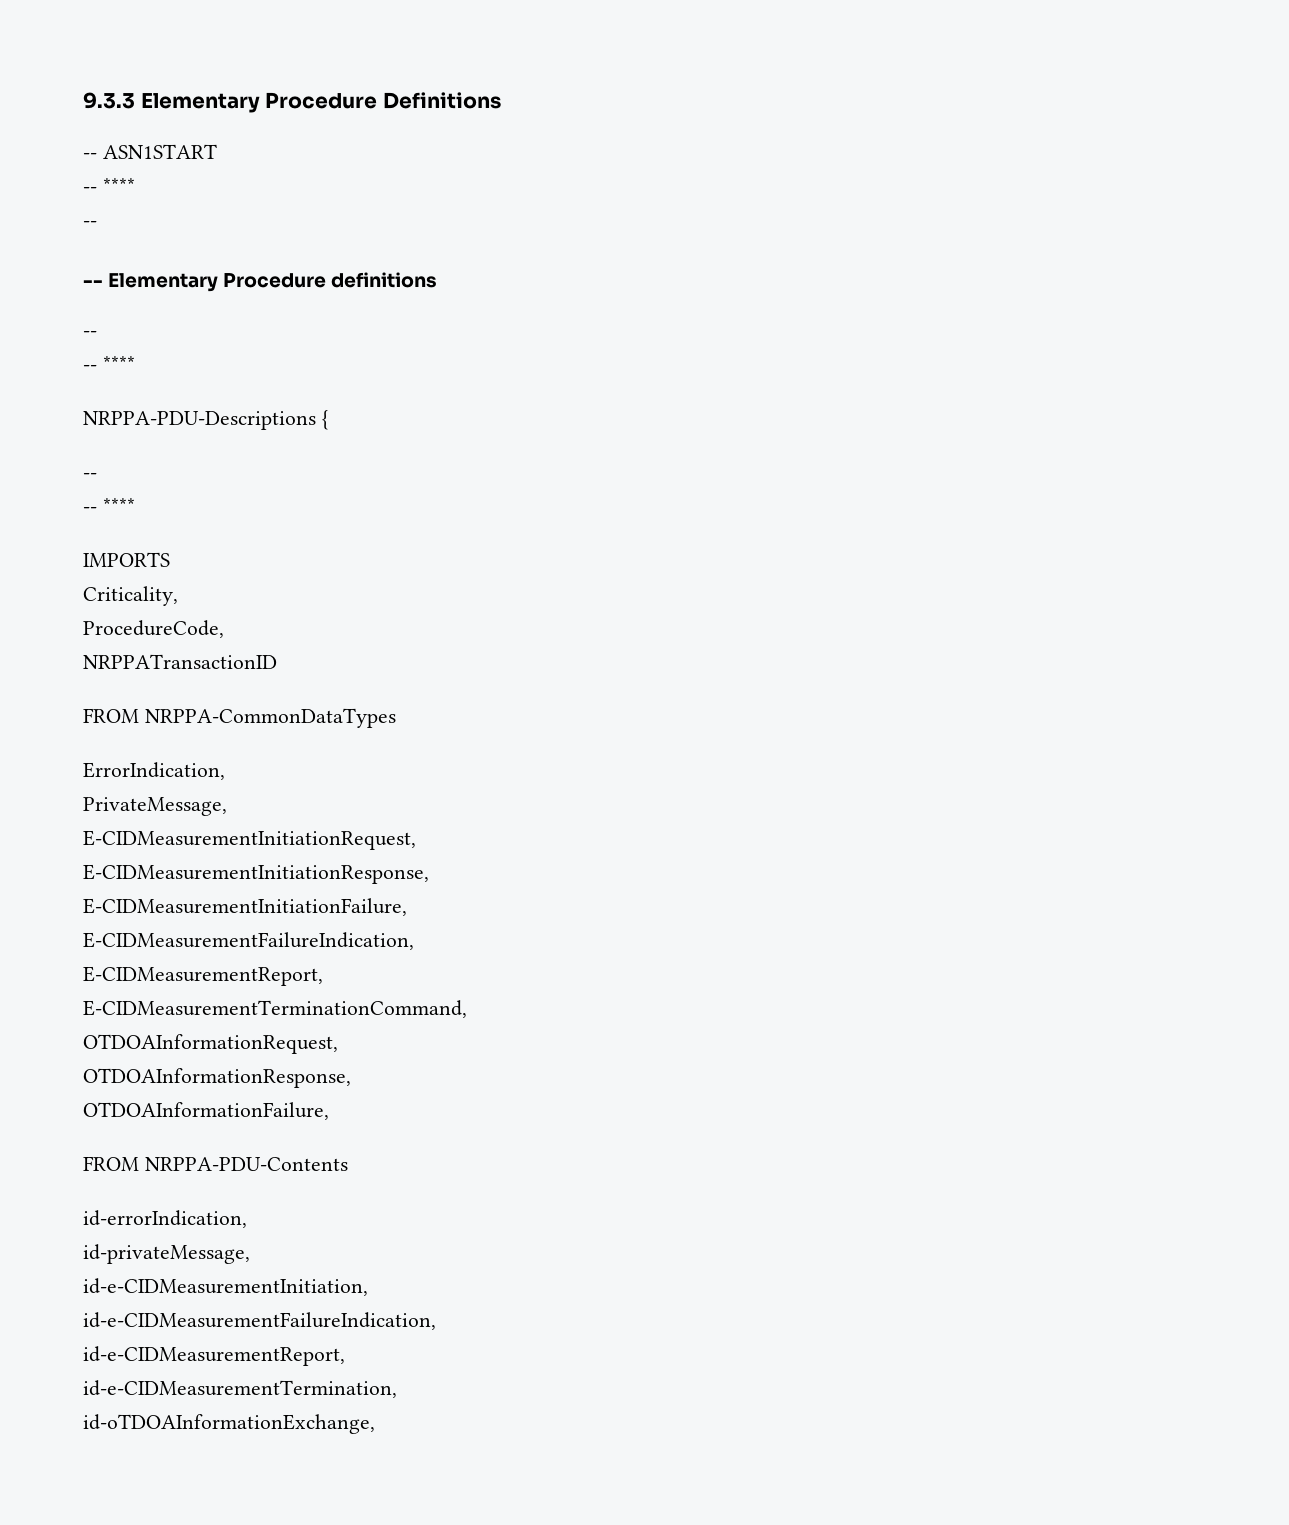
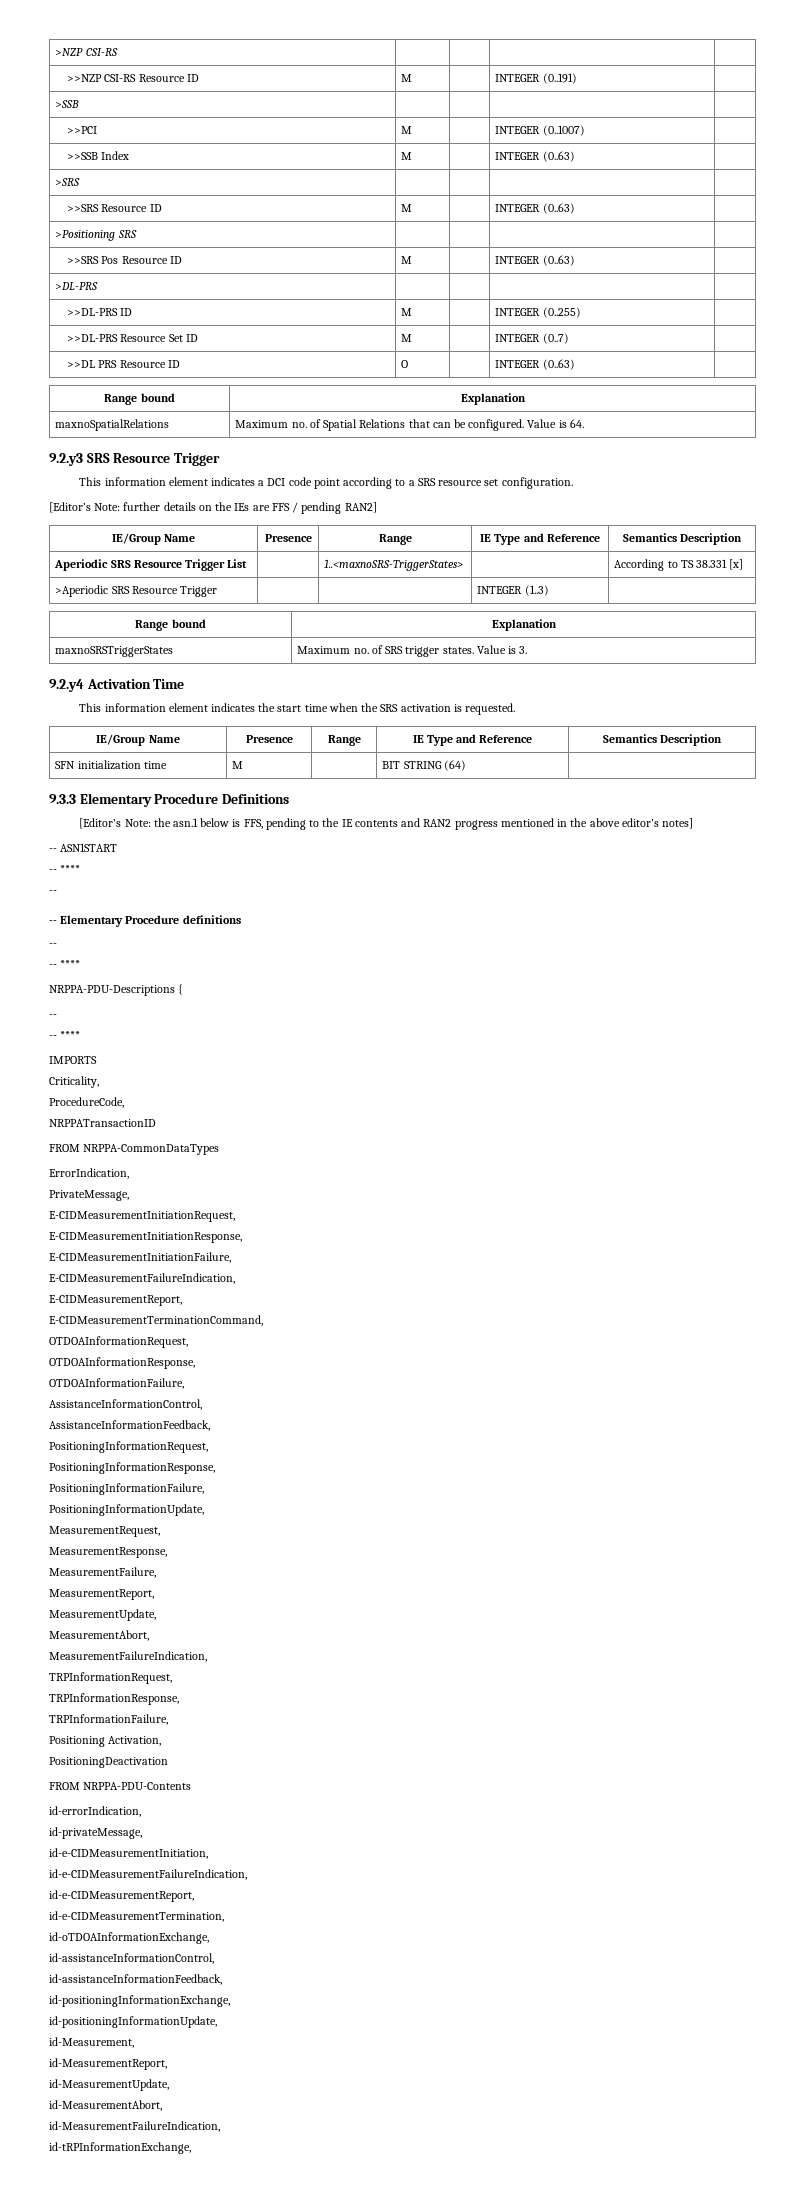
[83,92,501,113] 9.3.3 Elementary Procedure Definitions -> [55,48,118,56] [67,74,199,82] [401,74,413,82] [495,73,577,84] [55,100,80,108] [67,126,98,134] [401,126,413,134] [495,125,585,136] [67,151,130,160] [401,152,413,160] [495,151,575,162] [55,178,81,186] [67,204,162,212] [401,204,413,212] [495,203,575,214] [55,230,137,241] [67,256,182,264] [401,256,413,264] [495,255,575,266] [55,282,99,290] [67,308,133,316] [401,308,413,316] [495,307,581,318] [67,334,198,342] [401,334,413,342] [495,333,569,344] [67,360,180,368] [401,360,409,368] [495,359,575,370] [104,393,175,405] [460,393,526,405] [55,419,170,431] [235,419,584,431] [49,453,220,466] [79,477,573,489] [49,502,377,514] [111,533,196,545] [264,534,312,542] [378,534,412,545] [480,533,600,545] [622,533,743,545] [54,559,248,571] [324,559,464,571] [614,559,744,571] [55,585,218,597] [477,585,549,596] [135,619,206,631] [491,619,557,631] [55,646,174,657] [297,645,528,657] [49,679,185,692] [79,703,516,715] [96,734,180,746] [245,735,293,743] [327,735,361,746] [412,734,533,746] [602,734,723,746] [55,760,167,770] [232,761,244,769] [382,760,466,771] [49,793,289,807] [79,818,694,830] >NZP CSI-RS | | | | // >>NZP CSI-RS Resource ID | M | | INTEGER (0..191) | // >SSB | | | | // >>PCI | M | | INTEGER (0..1007) | // >>SSB Index | M | | INTEGER (0..63) | // >SRS | | | | // >>SRS Resource ID | M | | INTEGER (0..63) | // >Positioning SRS | | | | // >>SRS Pos Resource ID | M | | INTEGER (0..63) | // >DL-PRS | | | | // >>DL-PRS ID | M | | INTEGER (0..255) | // >>DL-PRS Resource Set ID | M | | INTEGER (0..7) | // >>DL PRS Resource ID | O | | INTEGER (0..63) | // Range bound | Explanation // maxnoSpatialRelations | Maximum no. of Spatial Relations that can be configured. Value is 64. // 9.2.y3 SRS Resource Trigger // This information element indicates a DCI code point according to a SRS resource set configuration. // [Editor’s Note: further details on the IEs are FFS / pending RAN2] // IE/Group Name | Presence | Range | IE Type and Reference | Semantics Description // Aperiodic SRS Resource Trigger List | | 1..<maxnoSRS-TriggerStates> | | According to TS 38.331 [x] // >Aperiodic SRS Resource Trigger | | | INTEGER (1..3) | // Range bound | Explanation // maxnoSRSTriggerStates | Maximum no. of SRS trigger states. Value is 3. // 9.2.y4 Activation Time // This information element indicates the start time when the SRS activation is requested. // IE/Group Name | Presence | Range | IE Type and Reference | Semantics Description // SFN initialization time | M | | BIT STRING (64) | // 9.3.3 Elementary Procedure Definitions // [Editor’s Note: the asn.1 below is FFS, pending to the IE contents and RAN2 progress mentioned in the above editor’s notes]
(329, 1111) none -> [49,1399,202,1410] [49,1420,210,1431] [49,1441,208,1453] [49,1462,215,1474] [49,1483,204,1495] [49,1504,204,1516] [49,1526,160,1537] [49,1547,167,1558] [49,1567,156,1578] [49,1589,154,1600] [49,1609,156,1621] [49,1630,149,1641] [49,1651,207,1662] [49,1672,172,1684] [49,1693,179,1705] [49,1714,168,1725] [49,1736,162,1747] [49,1757,168,1768] // AssistanceInformationControl, // AssistanceInformationFeedback, // PositioningInformationRequest, // PositioningInformationResponse, // PositioningInformationFailure, // PositioningInformationUpdate, // MeasurementRequest, // MeasurementResponse, // MeasurementFailure, // MeasurementReport, // MeasurementUpdate, // MeasurementAbort, // MeasurementFailureIndication, // TRPInformationRequest, // TRPInformationResponse, // TRPInformationFailure, // Positioning Activation, // PositioningDeactivation
(375, 1424) none -> [49,1953,214,1964] [49,1974,222,1985] [49,1995,230,2007] [49,2016,217,2028] [49,2037,134,2048] [49,2058,167,2070] [49,2079,169,2091] [49,2100,162,2111] [49,2121,220,2132] [49,2142,191,2154] // id-assistanceInformationControl, // id-assistanceInformationFeedback, // id-positioningInformationExchange, // id-positioningInformationUpdate, // id-Measurement, // id-MeasurementReport, // id-MeasurementUpdate, // id-MeasurementAbort, // id-MeasurementFailureIndication, // id-tRPInformationExchange,

